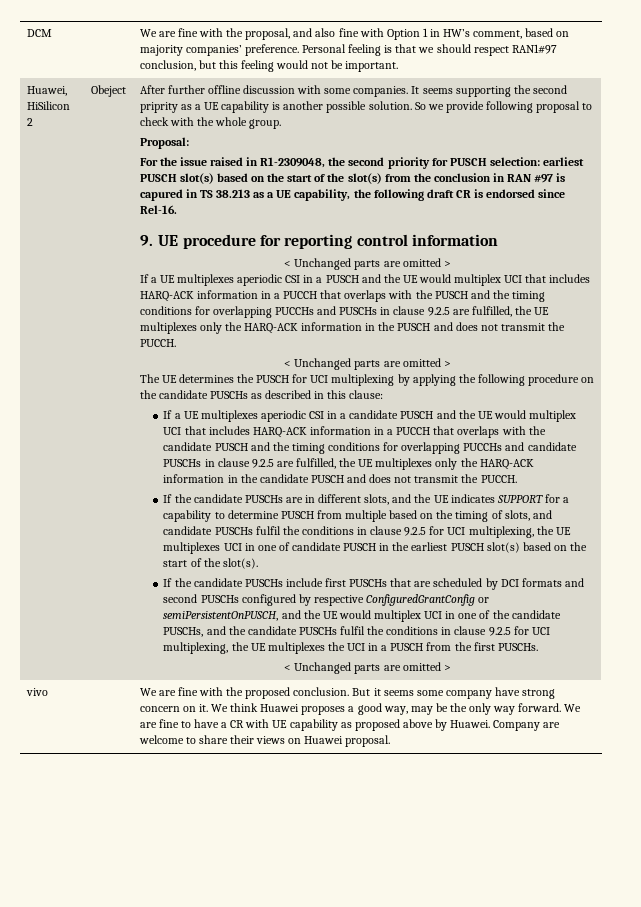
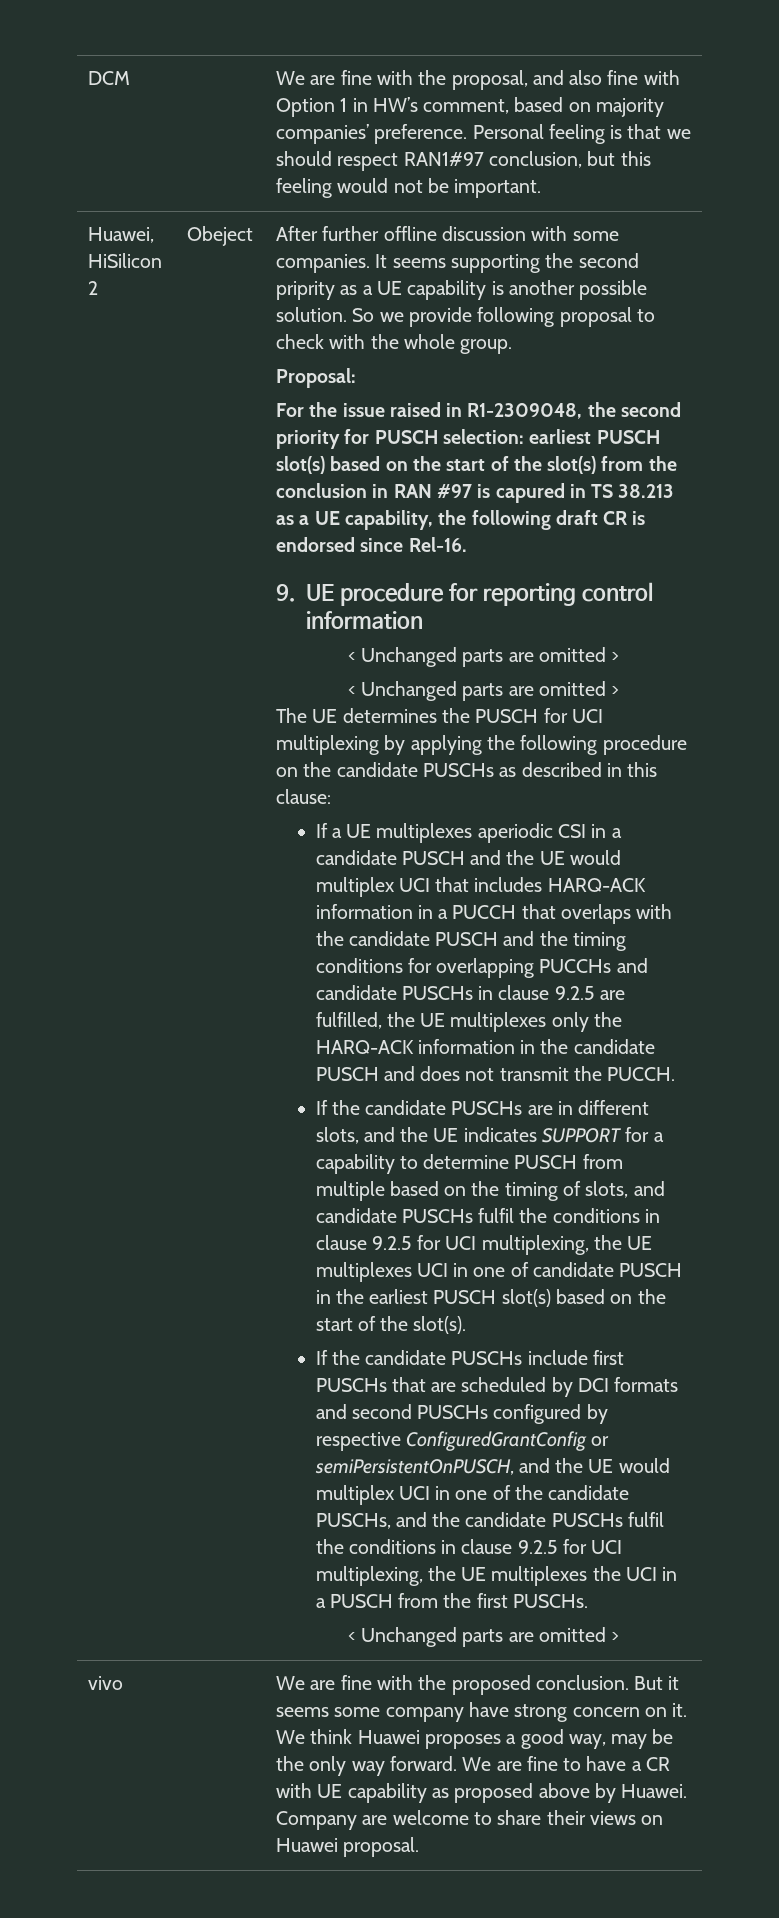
[139,274,591,286] [139,290,545,302] [139,306,549,318] [139,322,565,334] [139,339,176,347] // If a UE multiplexes aperiodic CSI in a PUSCH and the UE would multiplex UCI that includes HARQ-ACK information in a PUCCH that overlaps with the PUSCH and the timing conditions for overlapping PUCCHs and PUSCHs in clause 9.2.5 are fulfilled, the UE multiplexes only the HARQ-ACK information in the PUSCH and does not transmit the PUCCH. -> (620, 657) none

